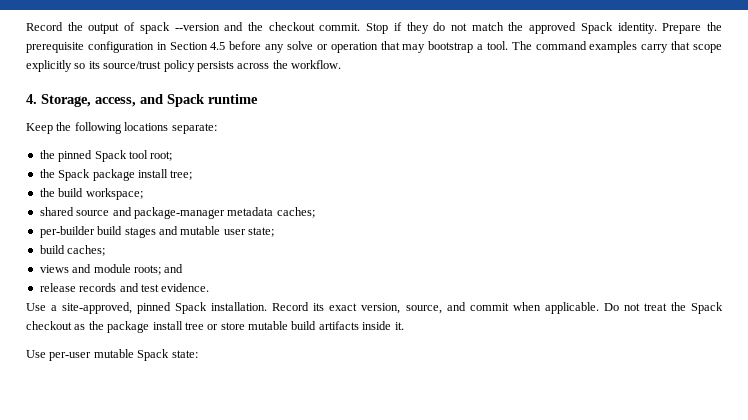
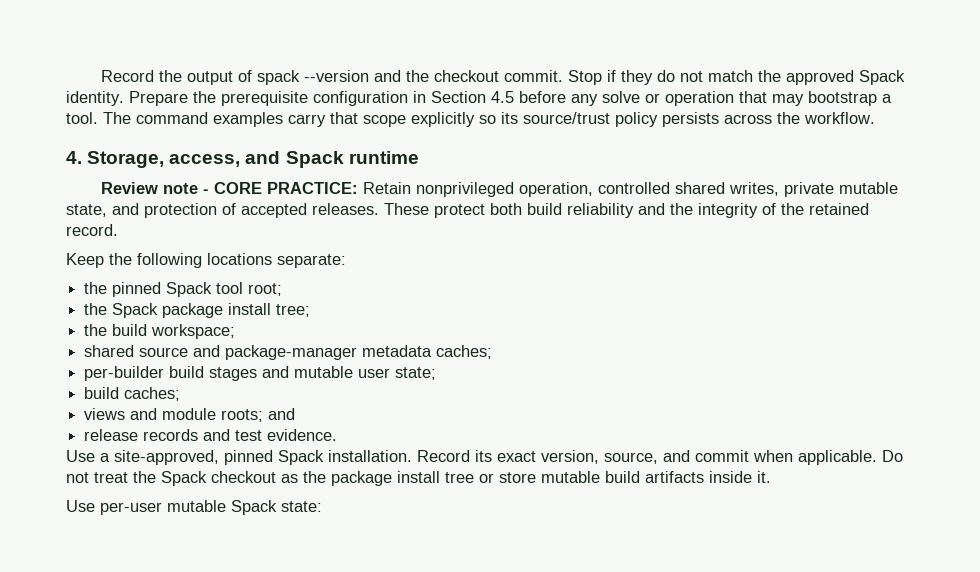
(258, 99) none -> [100,182,898,197] [66,203,869,218] [66,224,118,236] // Review note - CORE PRACTICE: Retain nonprivileged operation, controlled shared writes, private mutable state, and protection of accepted releases. These protect both build reliability and the integrity of the retained record.

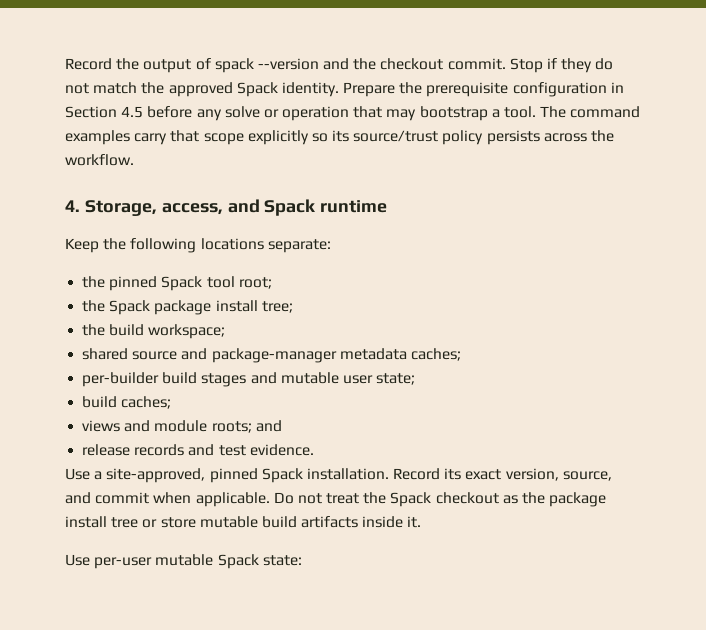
[100,182,898,197] [66,203,869,218] [66,224,118,236] // Review note - CORE PRACTICE: Retain nonprivileged operation, controlled shared writes, private mutable state, and protection of accepted releases. These protect both build reliability and the integrity of the retained record. -> (388, 206) none

